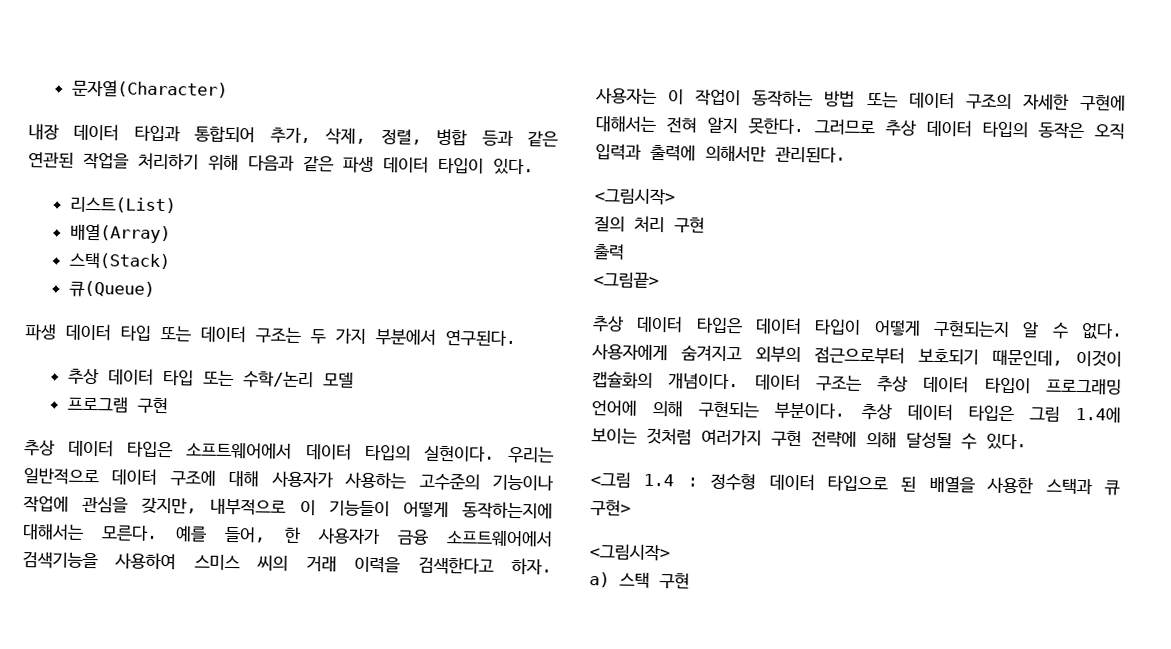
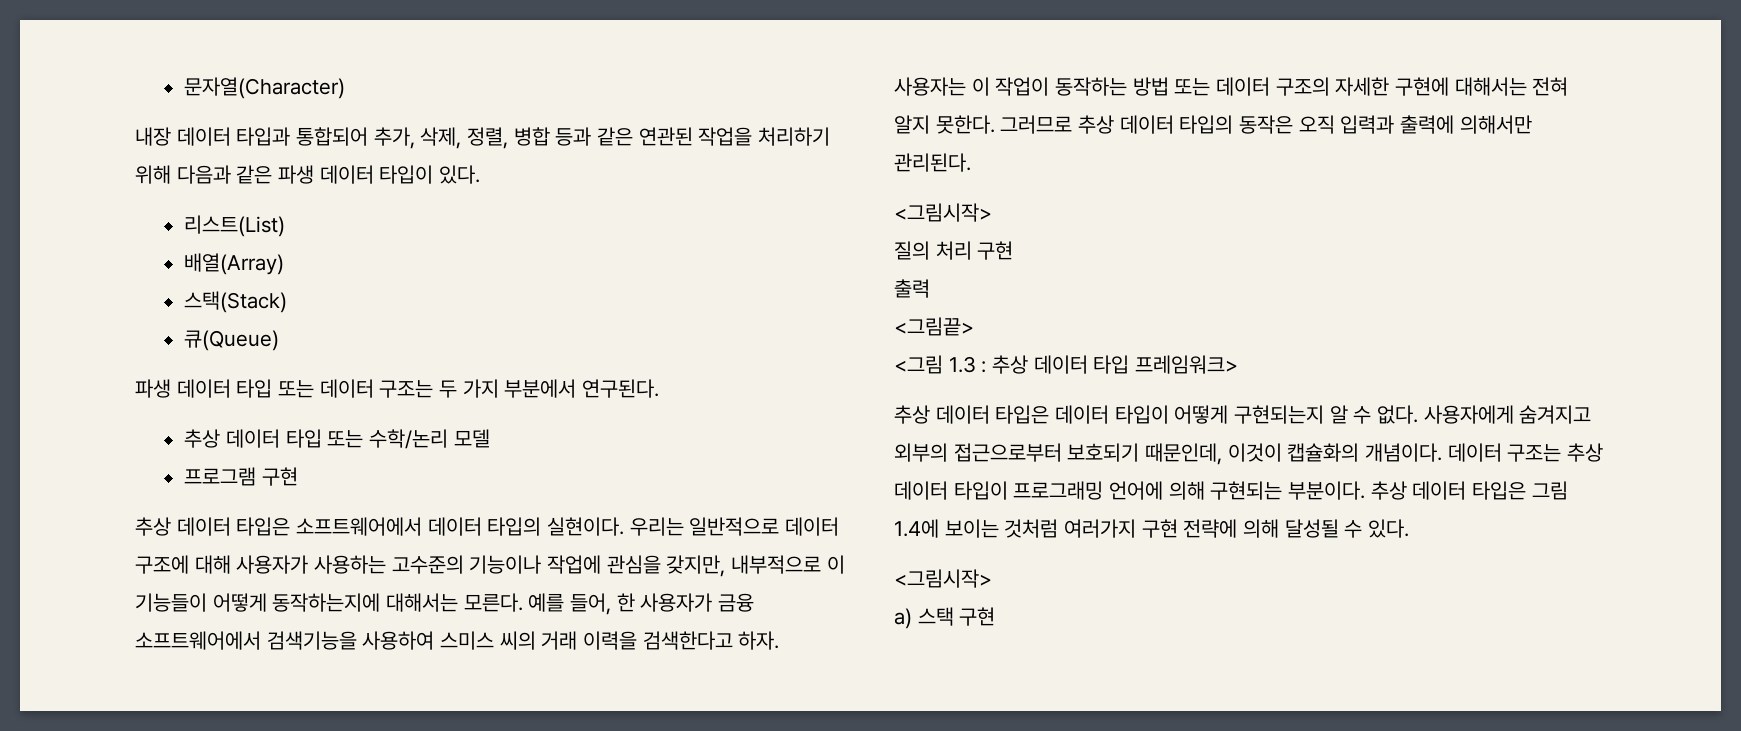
(659, 280) none -> [894,355,1239,374] // <그림 1.3 : 추상 데이터 타입 프레임워크>
[590,472,1120,496] [590,500,631,516] // <그림 1.4 : 정수형 데이터 타입으로 된 배열을 사용한 스택과 큐 구현> -> (1410, 528) none

